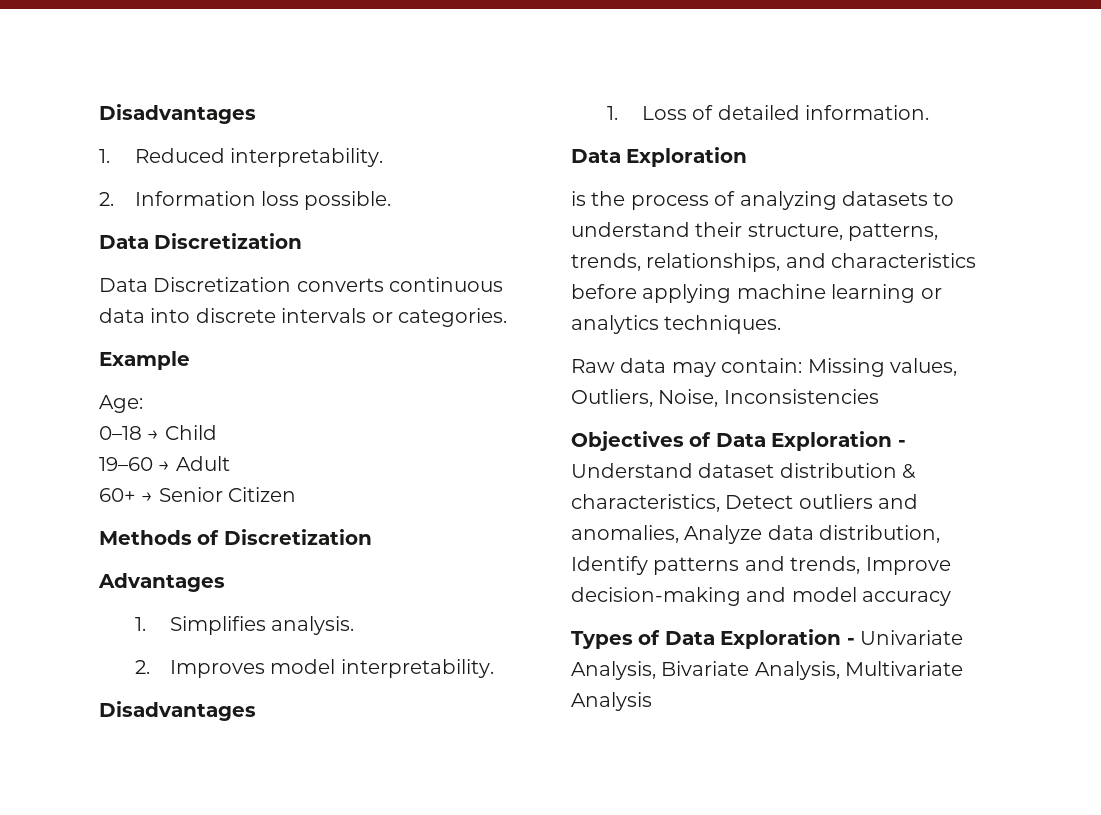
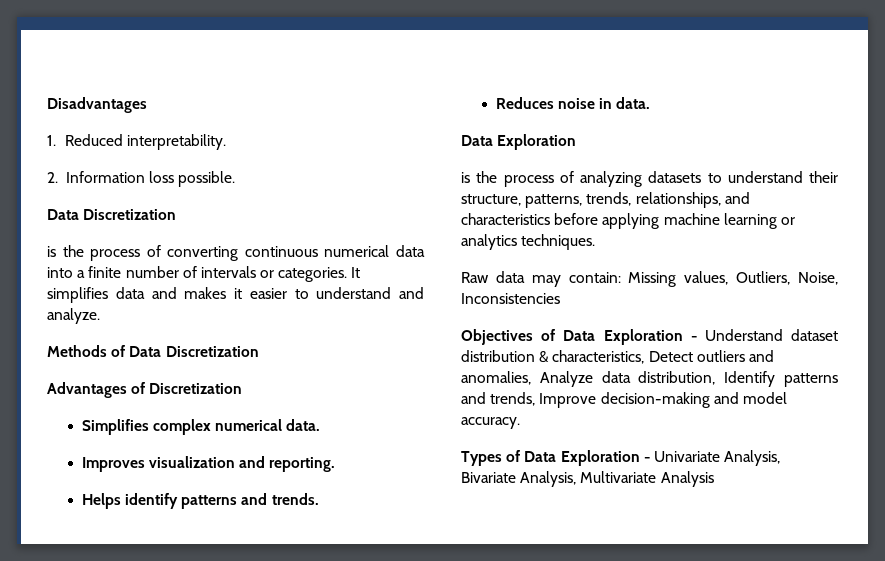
[99,277,504,292] [99,308,507,327] [99,351,190,370] [99,395,143,413] [99,425,217,440] [99,456,230,471] [99,487,297,502] Data Discretization converts continuous data into discrete intervals or categories. // Example // Age: // 0–18 → Child // 19–60 → Adult // 60+ → Senior Citizen -> [47,245,425,261] [47,266,361,282] [47,287,424,303] [47,308,100,324] is the process of converting continuous numerical data into a finite number of intervals or categories. It simplifies data and makes it easier to understand and analyze.
(220, 537) none -> [129,346,162,357] Data
[134,616,355,635] [134,659,494,678] [99,701,256,721] [606,105,930,120] // 1. Simplifies analysis. // 2. Improves model interpretability. // Disadvantages // 1. Loss of detailed information. -> [131,382,243,394] [81,419,321,435] [81,456,336,472] [81,493,319,509] [495,97,651,109] of Discretization // Simplifies complex numerical data. // Improves visualization and reporting. // Helps identify patterns and trends. // Reduces noise in data.
[862,591,952,606] accuracy -> [461,417,520,429] accuracy.

